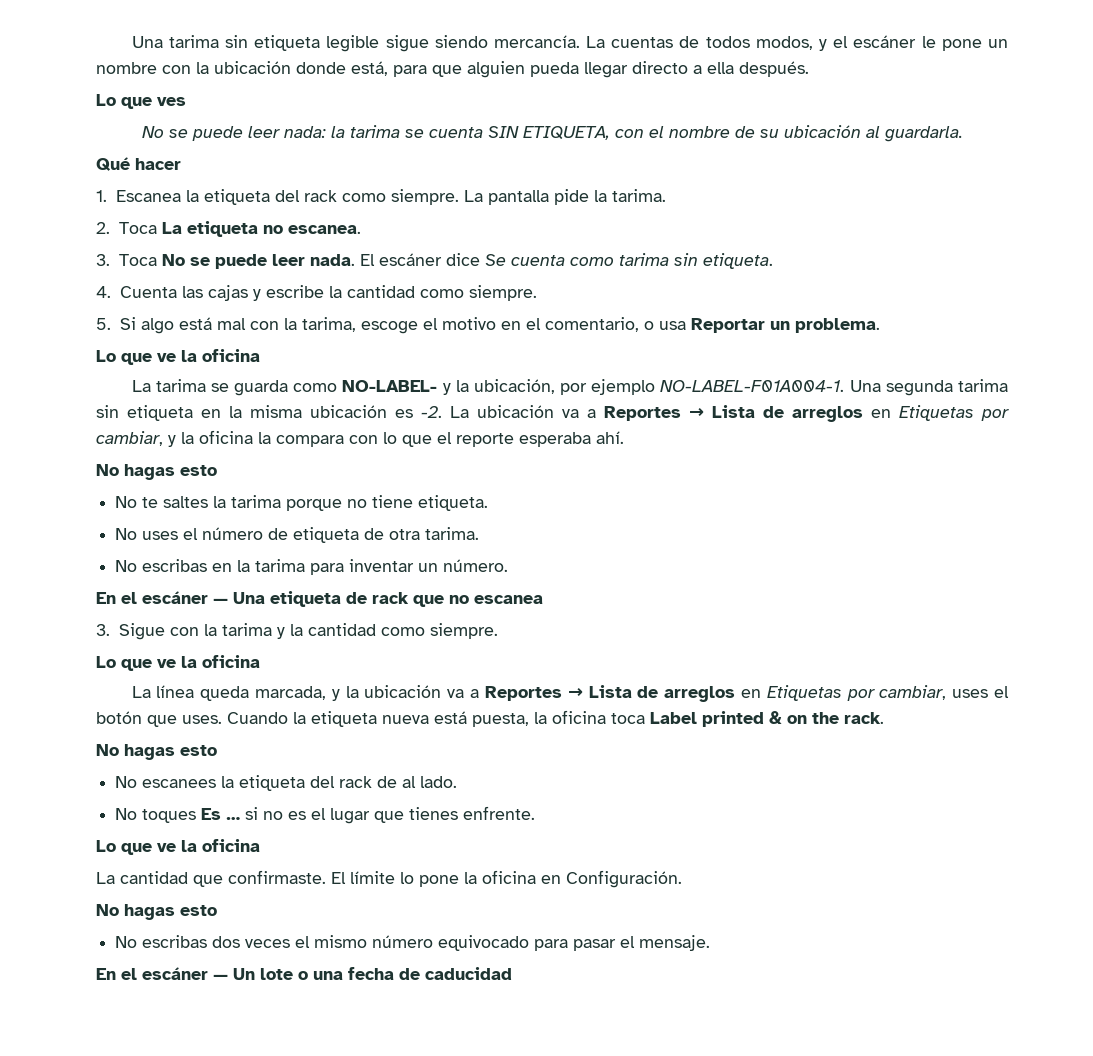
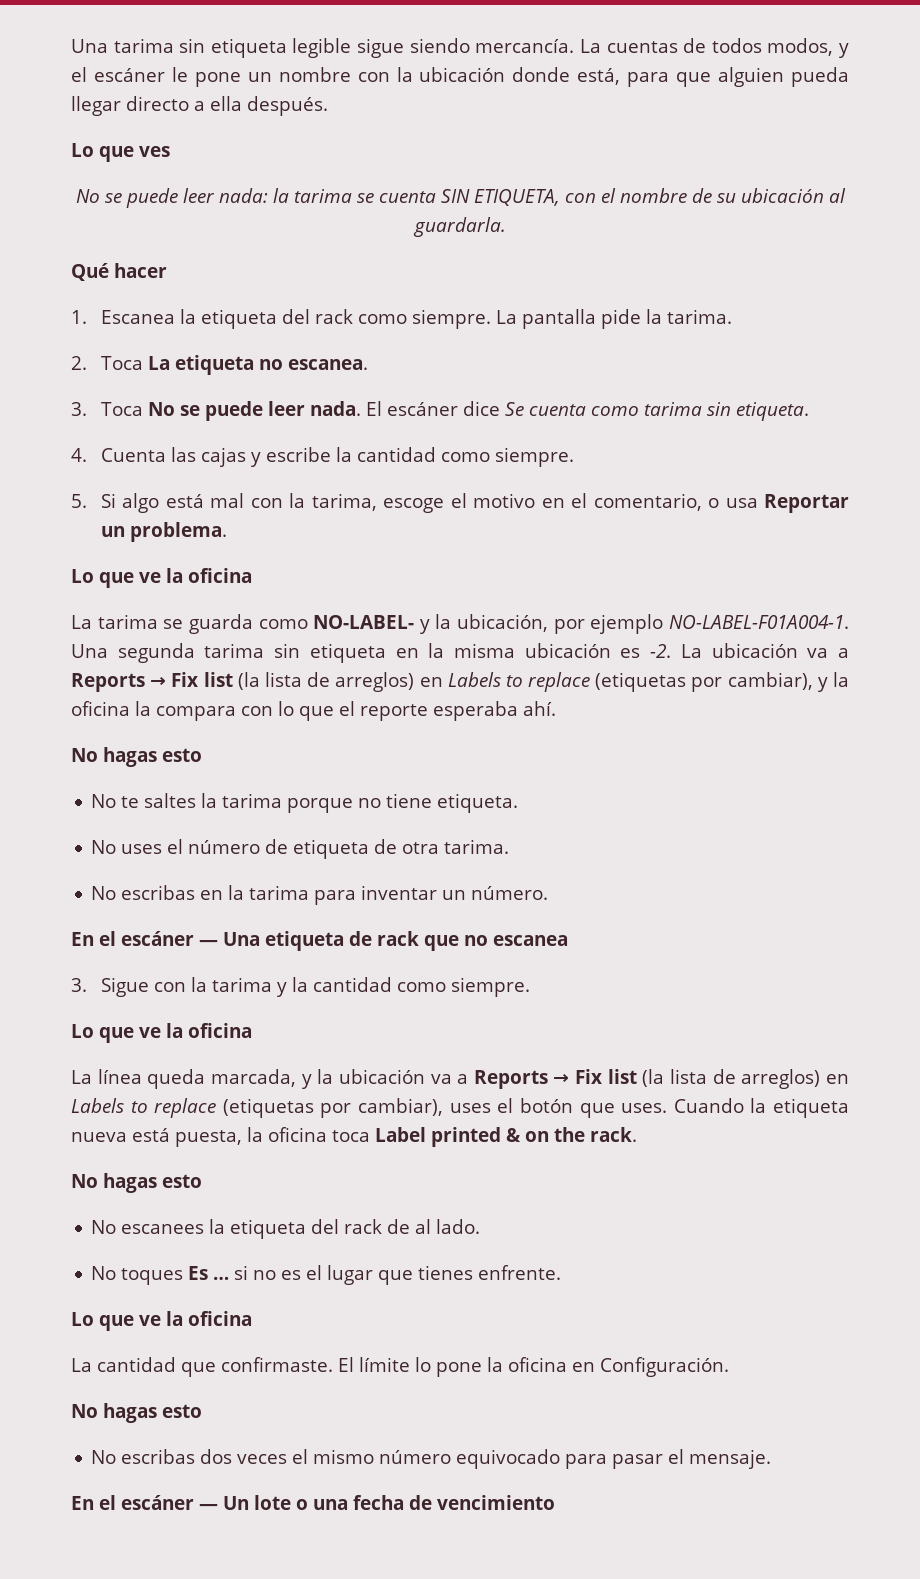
[604,405,1009,422] [96,431,163,446] Reportes → Lista de arreglos en Etiquetas por cambiar, -> [71,672,813,692] Reports → Fix list (la lista de arreglos) en Labels to replace (etiquetas por cambiar),
[484,685,947,702] Reportes → Lista de arreglos en Etiquetas por cambiar, -> [473,1069,849,1089] [71,1098,444,1118] Reports → Fix list (la lista de arreglos) en Labels to replace (etiquetas por cambiar),
[425,967,512,980] caducidad -> [437,1495,555,1510] vencimiento

